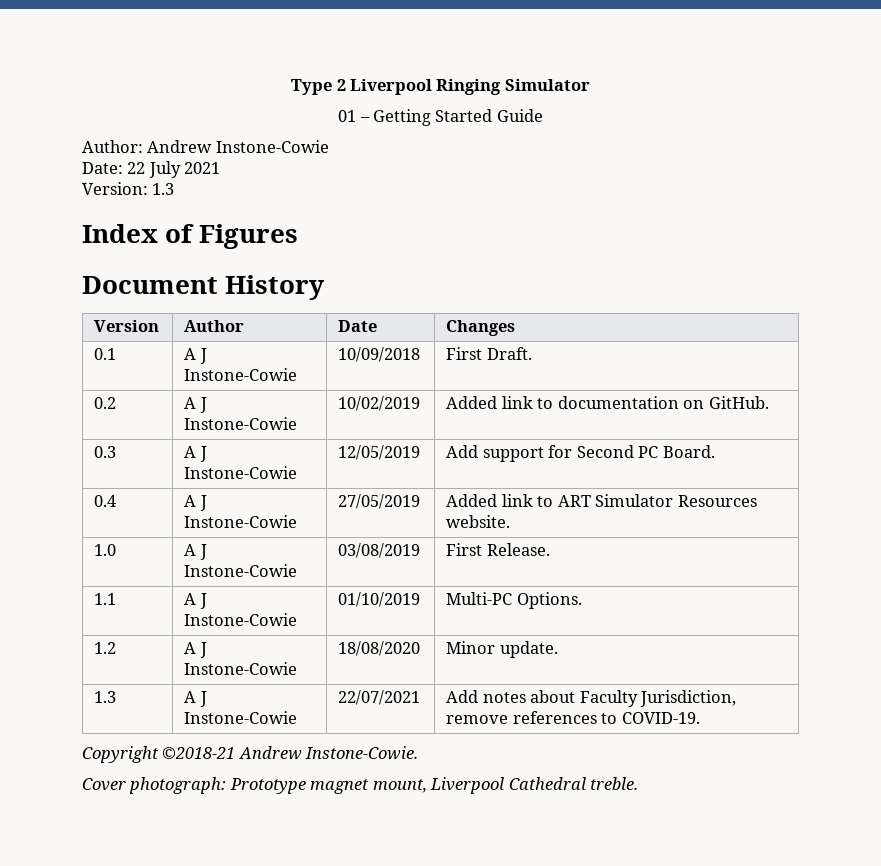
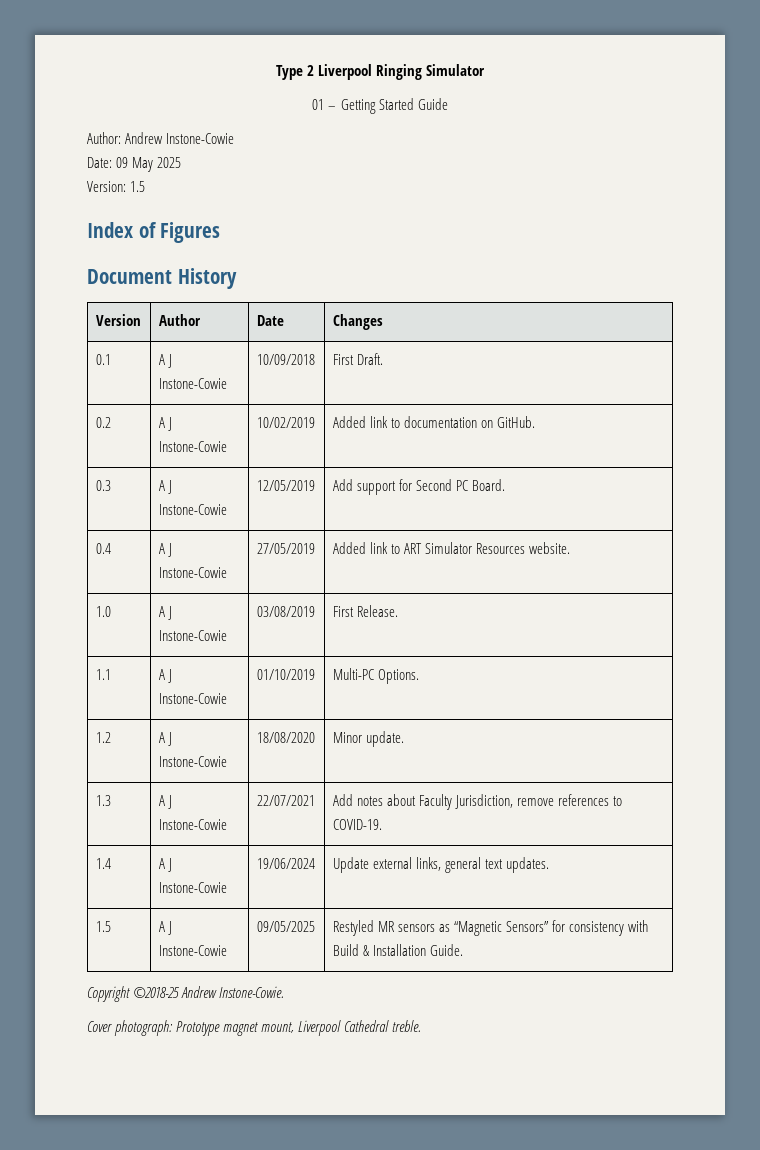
[127,161,221,178] 22 July 2021 -> [116,157,182,172] 09 May 2025
[152,183,175,195] 1.3 -> [130,181,146,192] 1.5
(700, 718) none -> [95,858,111,869] [158,858,172,872] [158,882,227,893] [256,858,315,869] [332,857,549,873] [95,921,111,932] [158,921,172,935] [158,945,227,956] [256,921,315,932] [332,920,649,936] [332,944,463,956] // 1.4 | A J Instone-Cowie | 19/06/2024 | Update external links, general text updates. // 1.5 | A J Instone-Cowie | 09/05/2025 | Restyled MR sensors as “Magnetic Sensors” for consistency with Build & Installation Guide.
[162,747,236,759] ©2018-21 -> [133,987,180,998] ©2018-25

